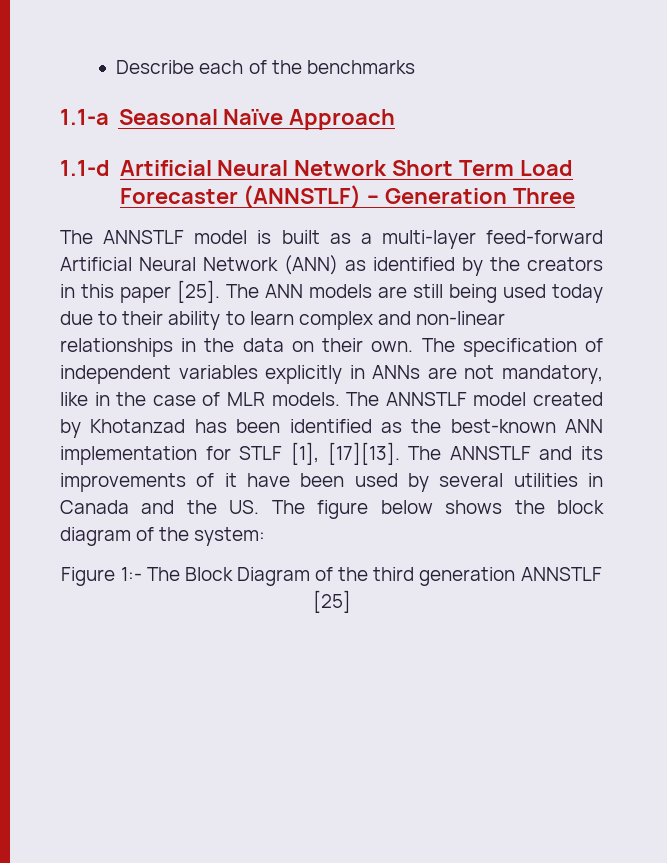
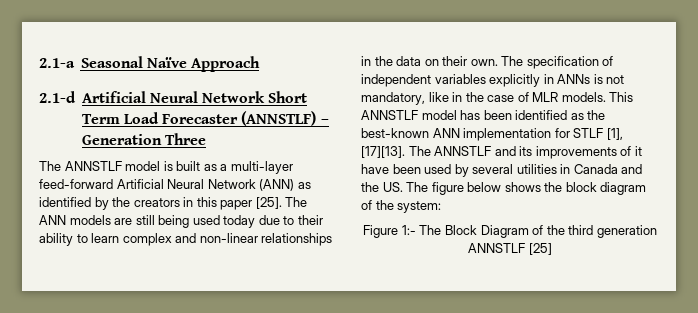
[116,60,415,74] [60,109,109,125] Describe each of the benchmarks // 1.1-a -> [39,58,75,68] 2.1-a
[60,160,110,176] 1.1-d -> [39,91,76,103] 2.1-d
[427,367,457,379] are -> [593,74,603,84] is
[346,392,604,406] [60,419,186,438] The ANNSTLF model created by Khotanzad -> [609,92,634,102] [361,110,457,120] This ANNSTLF model

